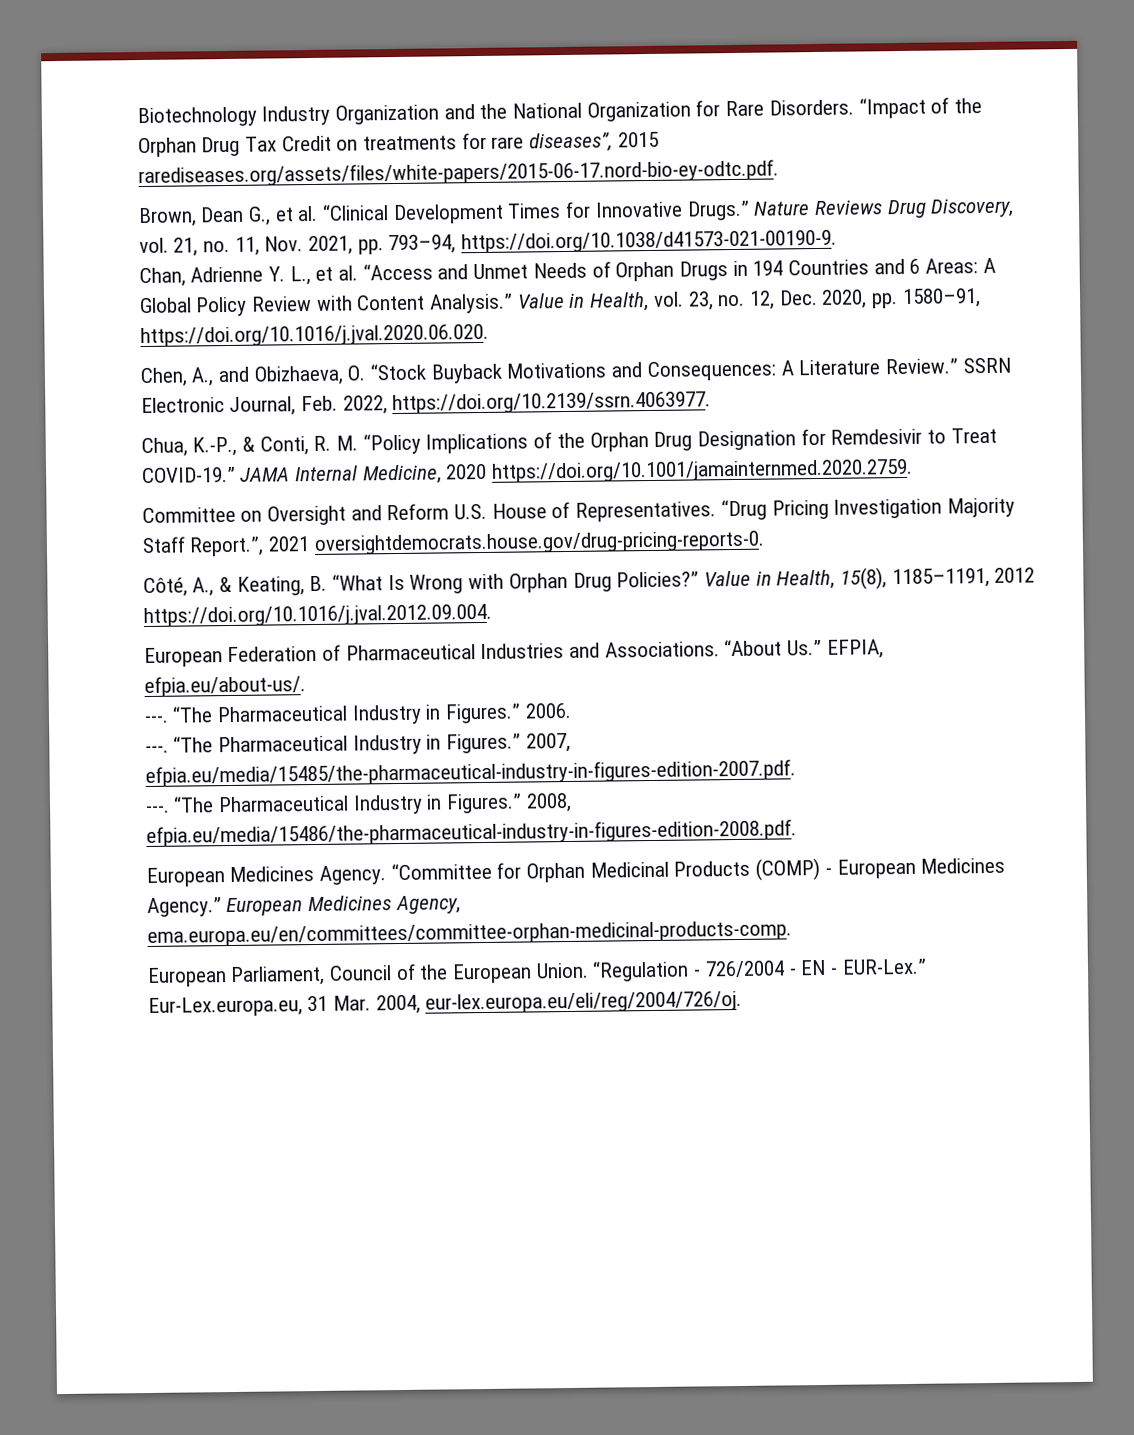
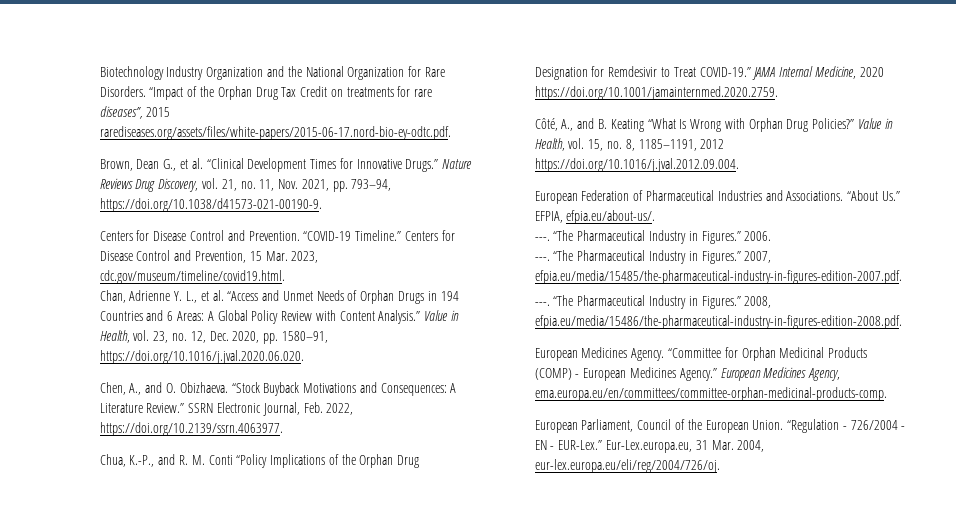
(838, 241) none -> [99,230,455,241] [99,250,319,263] [99,270,285,284] // Centers for Disease Control and Prevention. “COVID-19 Timeline.” Centers for Disease Control and Prevention, 15 Mar. 2023, cdc.gov/museum/timeline/covid19.html.
[253,365,366,386] Obizhaeva, O. -> [165,382,228,393] O. Obizhaeva.
[242,436,309,456] & Conti, -> [158,454,176,465] and
(359, 443) none -> [208,455,233,465] Conti
[141,497,1015,526] [141,530,765,557] // Committee on Oversight and Reform U.S. House of Representatives. “Drug Pricing Investigation Majority Staff Report.”, 2021 oversightdemocrats.house.gov/drug-pricing-reports-0. -> (778, 93) none
[219,575,328,596] & Keating, B. -> [577,118,644,132] and B. Keating
[839,567,887,590] 15(8), -> [568,138,635,151] vol. 15, no. 8,

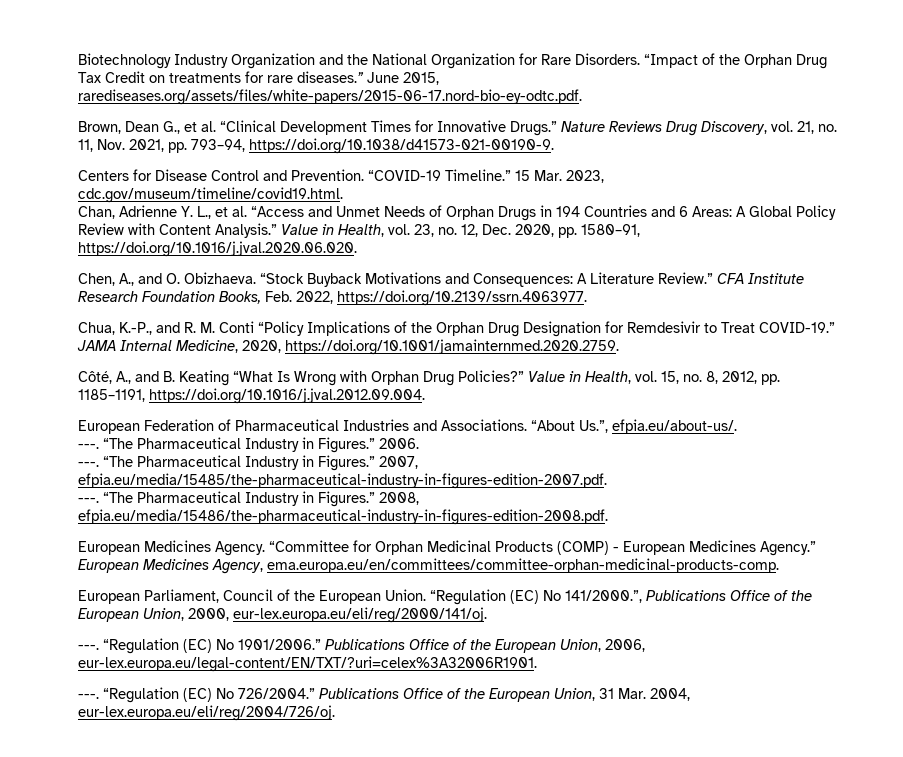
[99,106,171,119] diseases”, 2015 -> [296,71,439,85] diseases.” June 2015,
[404,230,455,241] [99,250,246,263] Centers for Disease Control and Prevention, -> (511, 175) none
[188,402,300,416] SSRN Electronic Journal, -> [716,273,804,284] [77,291,261,304] CFA Institute Research Foundation Books,
[859,67,884,77] 2020 -> [241,340,281,353] 2020,
[638,139,725,151] 1185–1191, 2012 -> [721,371,780,385] [77,389,145,402] 2012, pp. 1185–1191,
[881,191,900,201] [534,211,563,223] Us.” EFPIA, -> [578,420,608,433] Us.”,
[842,420,906,430] [534,440,692,453] - 726/2004 - EN - EUR-Lex.” Eur-Lex.europa.eu, -> [509,590,812,604] [77,607,487,623] [77,638,645,654] [77,656,537,672] [77,687,595,703] (EC) No 141/2000.”, Publications Office of the European Union, 2000, eur-lex.europa.eu/eli/reg/2000/141/oj. // ---. “Regulation (EC) No 1901/2006.” Publications Office of the European Union, 2006, eur-lex.europa.eu/legal-content/EN/TXT/?uri=celex%3A32006R1901. // ---. “Regulation (EC) No 726/2004.” Publications Office of the European Union,

